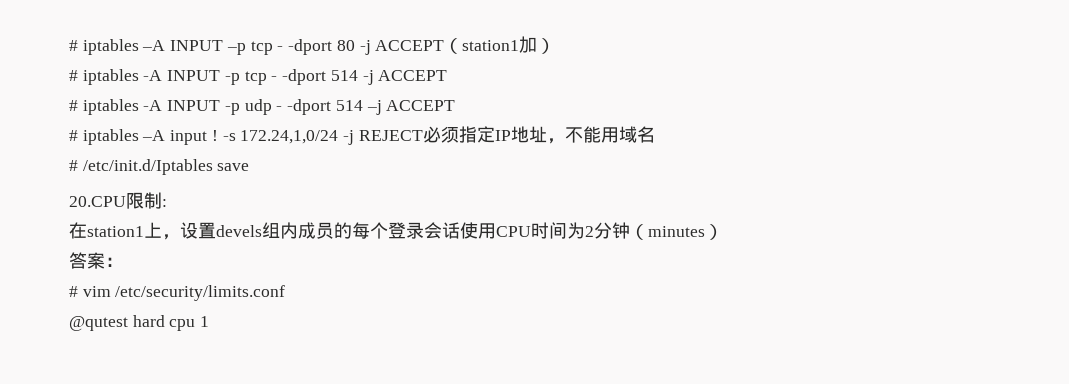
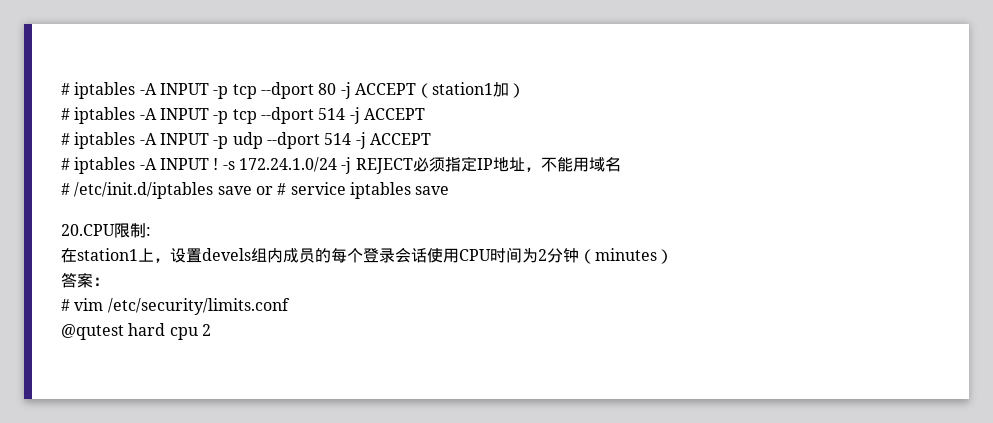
[69,39,333,55] # iptables –A INPUT –p tcp - -dport -> [61,82,314,99] # iptables -A INPUT -p tcp --dport
[271,69,327,85] - -dport -> [260,107,314,124] --dport
[276,99,456,115] [69,129,208,145] - -dport 514 –j ACCEPT // # iptables –A input -> [266,132,431,149] [61,157,209,174] --dport 514 -j ACCEPT // # iptables -A INPUT
[240,130,339,144] 172.24,1,0/24 -> [238,157,337,172] 172.24.1.0/24
[82,159,213,175] /etc/init.d/Iptables -> [74,182,411,199] /etc/init.d/iptables save or # service iptables
[200,316,210,327] 1 -> [201,324,211,336] 2

